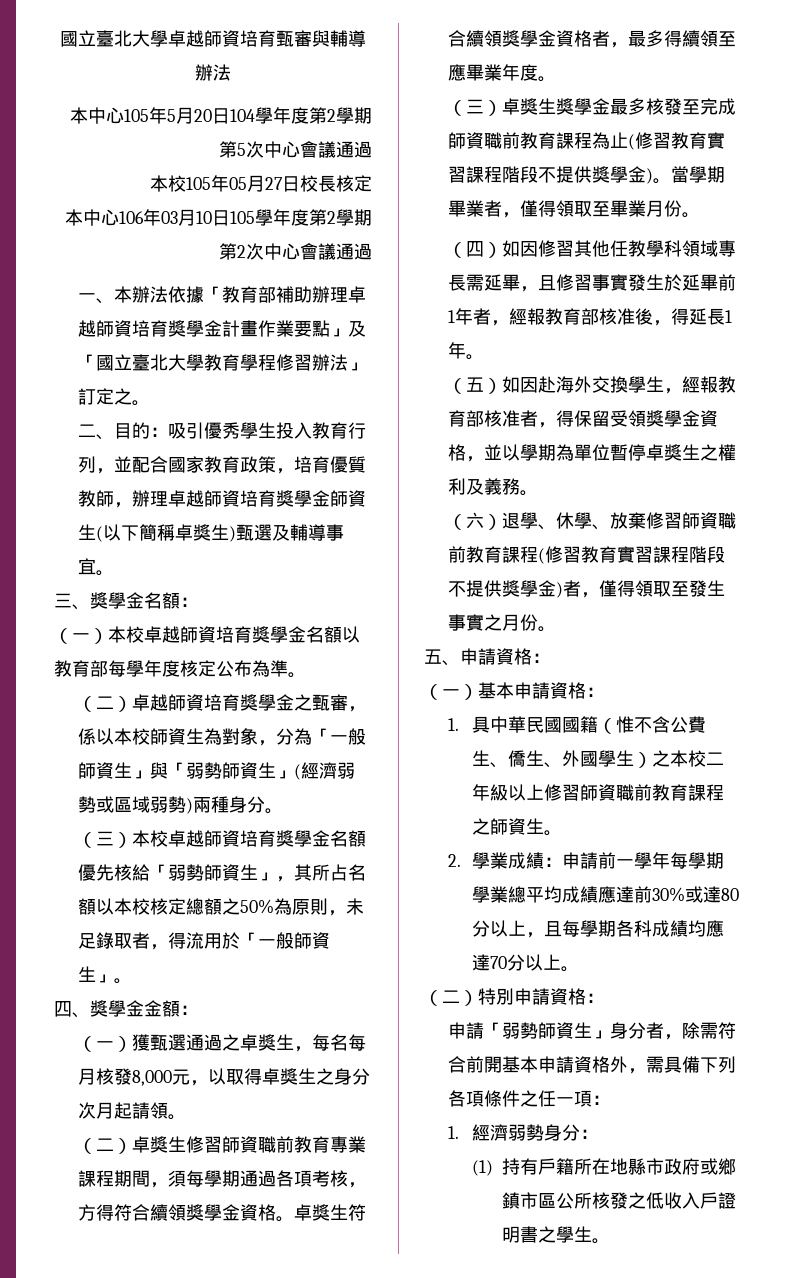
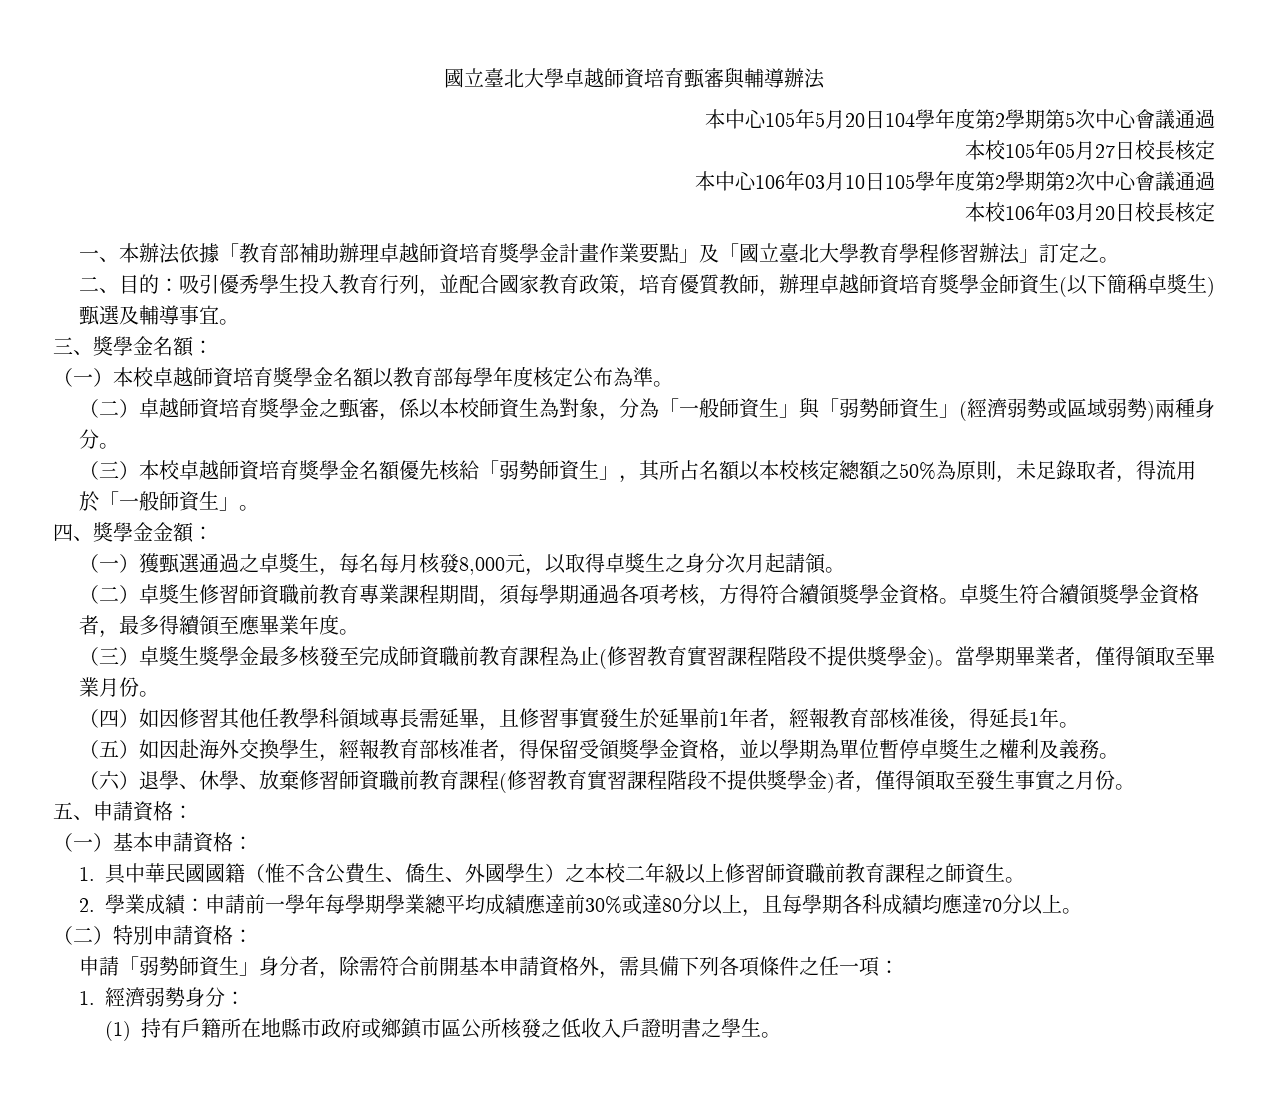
(372, 251) none -> [965,202,1215,223] // 本校106年03月20日校長核定

